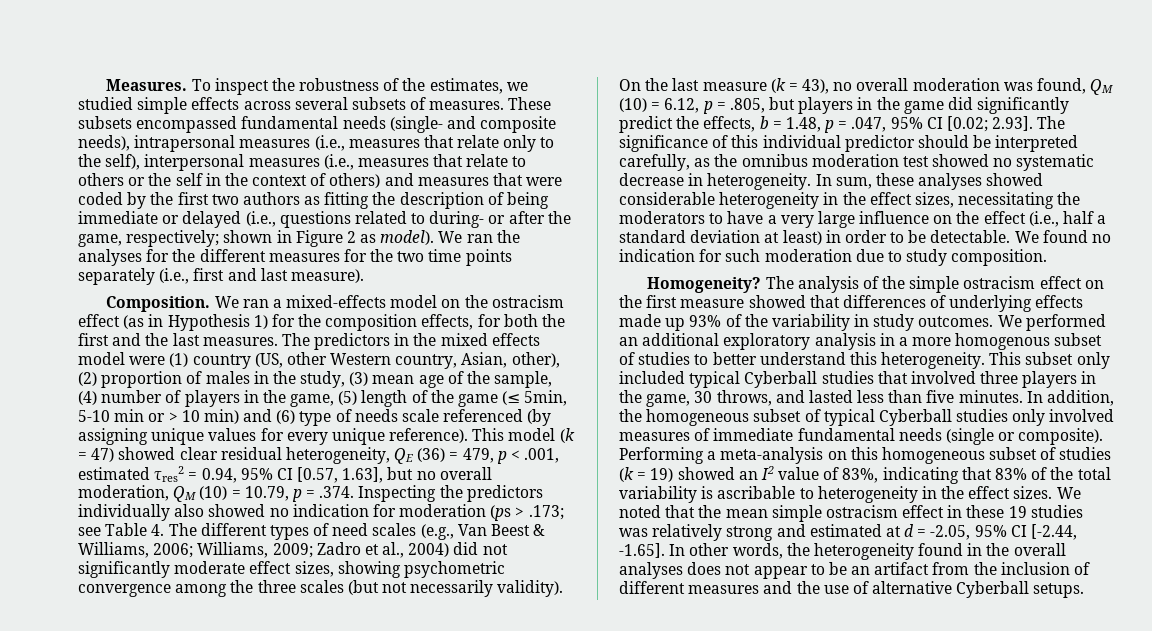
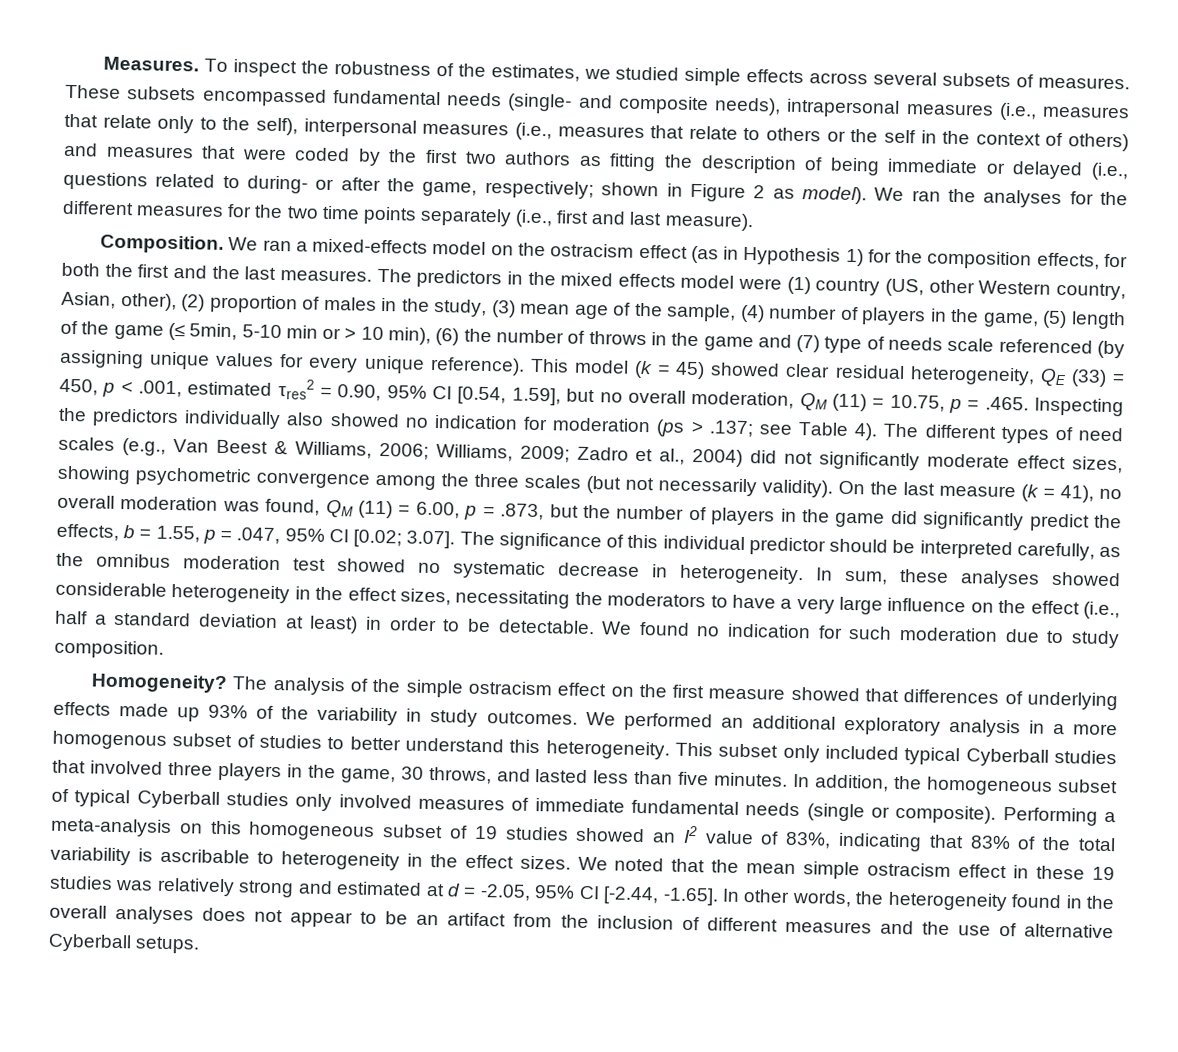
[203,409,296,424] min) and (6) -> [388,327,821,353] min), (6) the number of throws in the game and (7)
[91,448,115,462] 47) -> [675,361,706,380] 45)
[417,448,494,463] (36) = 479, -> [1070,369,1125,387] [59,378,98,396] (33) = 450,
[201,467,384,483] 0.94, 95% CI [0.57, 1.63], -> [337,384,561,406] 0.90, 95% CI [0.54, 1.59],
[199,486,355,502] (10) = 10.79, p = .374. -> [831,393,1029,414] (11) = 10.75, p = .465.
[528,505,564,520] .173; -> [708,420,754,438] .137;
[151,524,165,536] 4. -> [854,423,879,441] 4).
[802,79,830,94] 43), -> [1060,485,1094,503] 41),
[619,97,796,114] (10) = 6.12, p = .805, but -> [358,500,707,521] (11) = 6.00, p = .873, but the number of
[785,117,821,132] 1.48, -> [155,525,200,543] 1.55,
[992,116,1034,131] 2.93]. -> [406,530,456,549] 3.07].
[1059,447,1112,460] [619,467,674,482] studies (k = 19) -> [473,825,569,841] 19 studies

